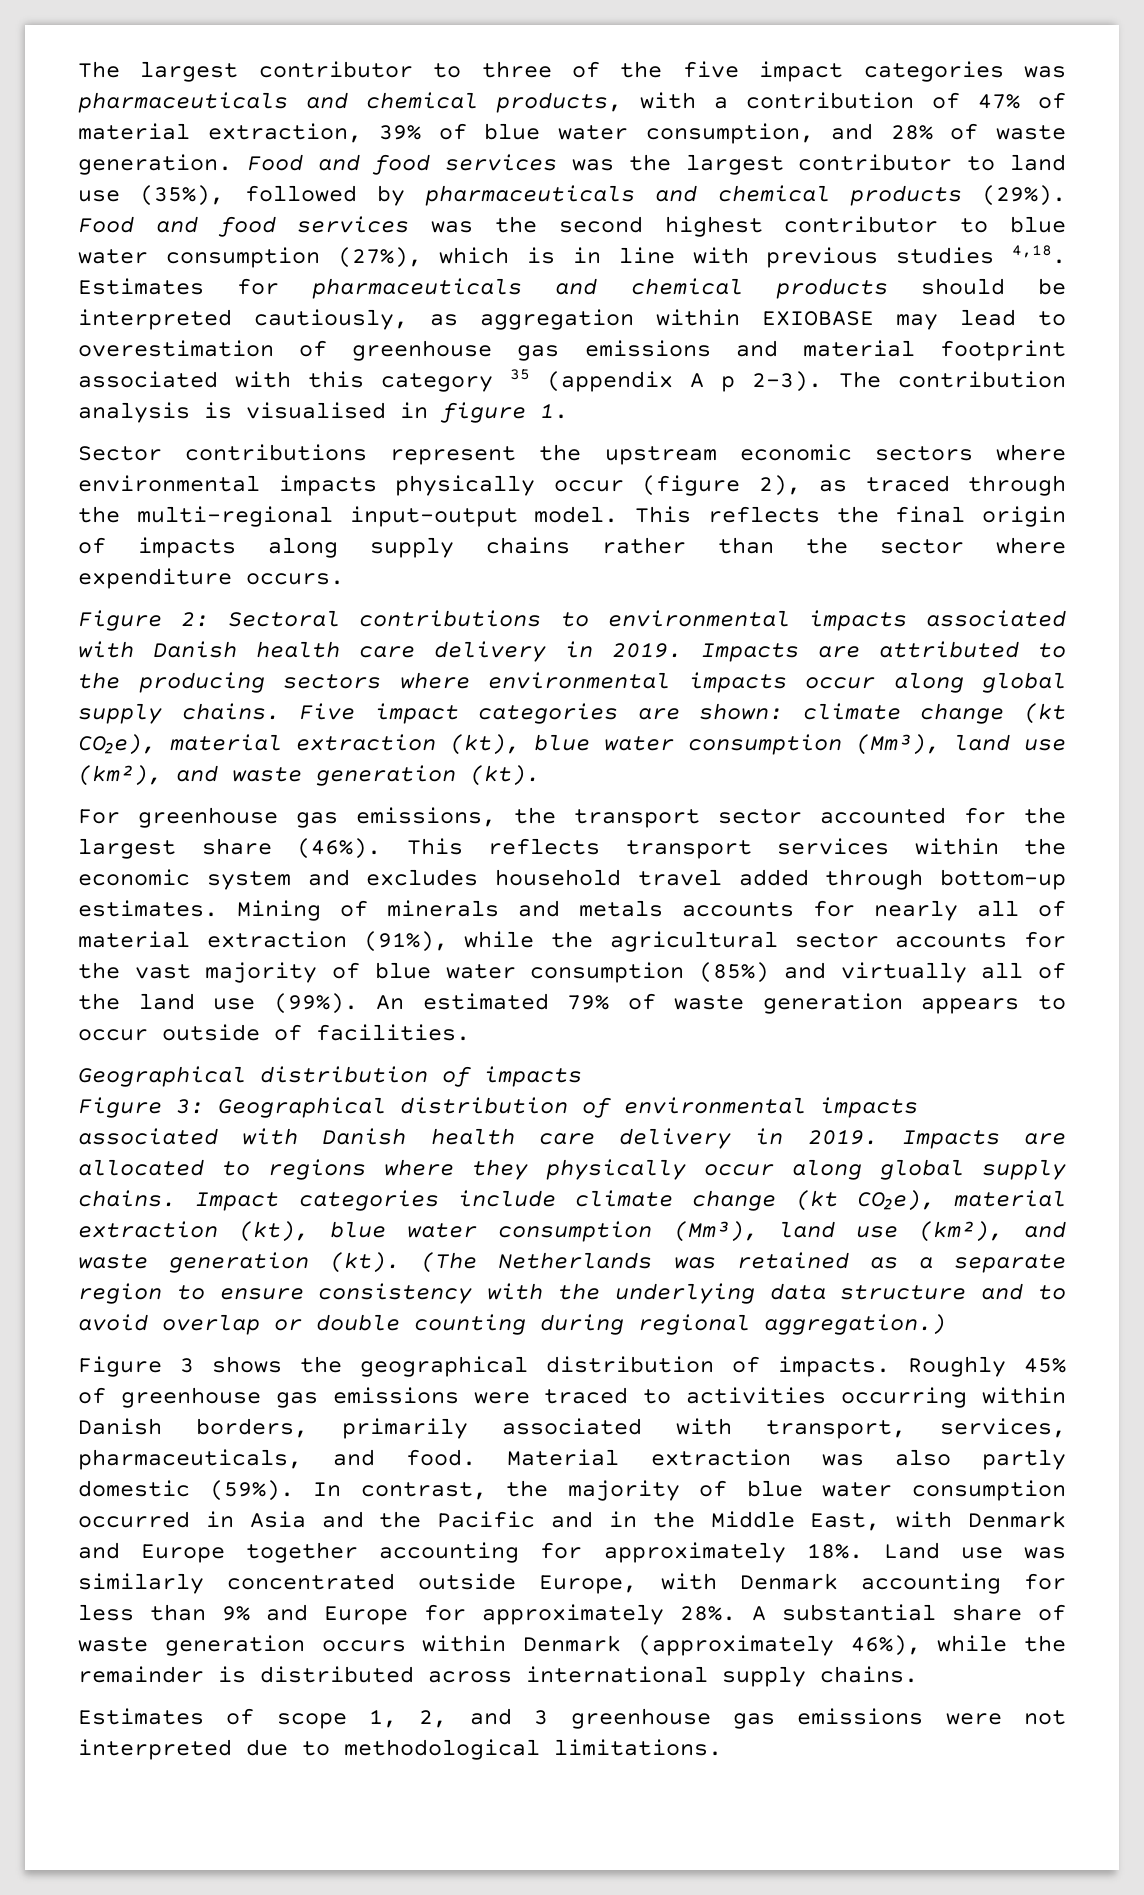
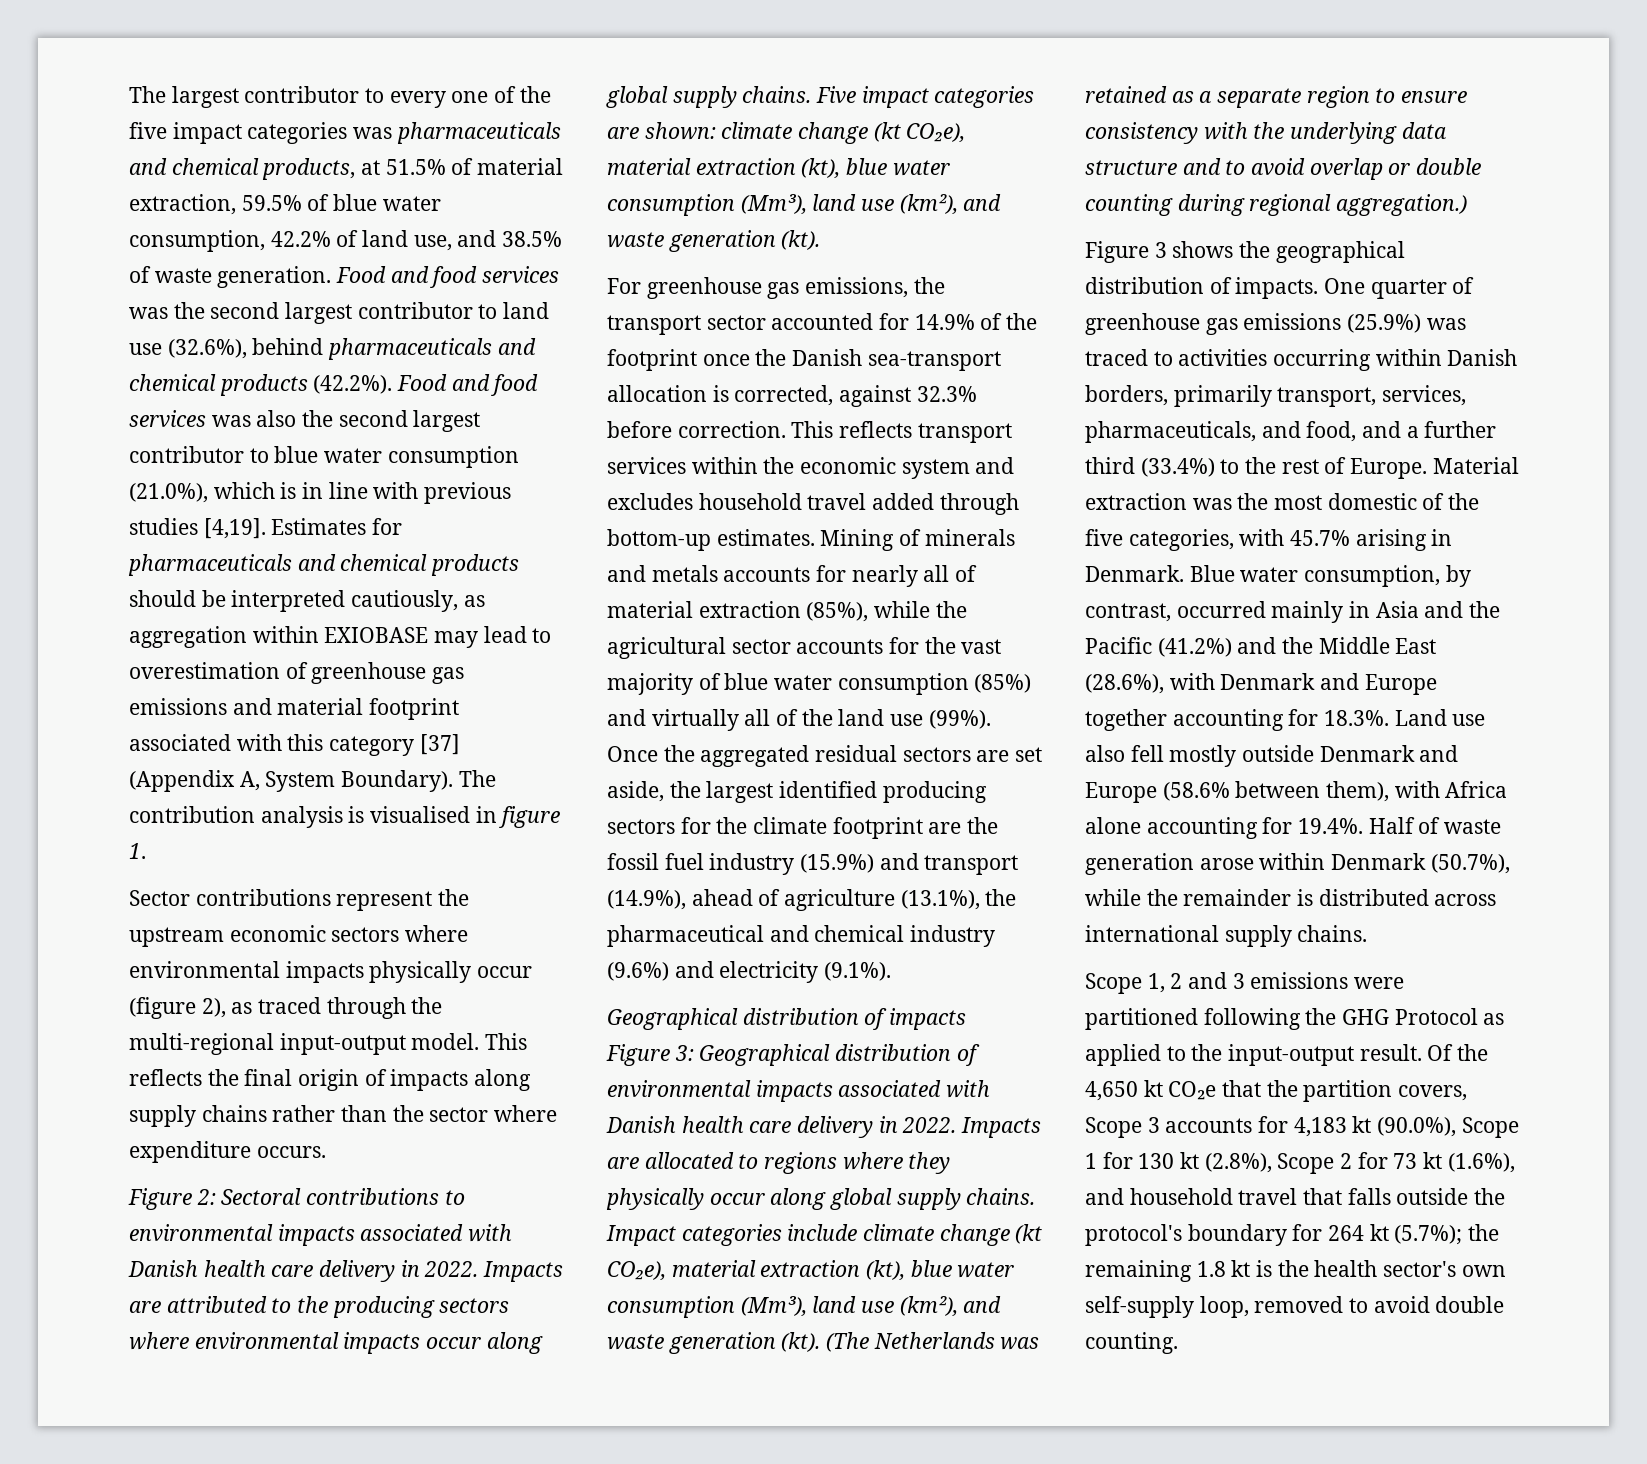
[481,61,552,78] three -> [389,91,489,108] every one
[640,92,1020,109] with a contribution of 47% -> [361,159,446,175] at 51.5%
[379,125,422,140] 39% -> [241,195,302,211] 59.5%
[831,123,933,140] and 28% -> [270,230,563,251] 42.2% of land use, and 38.5%
(671, 162) none -> [210,302,280,319] second
[140,185,1066,206] [78,216,763,237] (35%), followed by pharmaceuticals and chemical products (29%). Food and food services was the second highest -> [167,338,536,360] [129,374,539,396] [129,410,481,432] (32.6%), behind pharmaceuticals and chemical products (42.2%). Food and food services was also the second largest
[337,247,422,268] (27%), -> [129,483,208,503] (21.0%),
[1011,245,1066,264] 4,18. -> [203,518,266,539] [4,19].
[510,369,822,392] 35 (appendix A p 2-3). -> [419,734,460,755] [129,770,454,792] [37] (Appendix A, System Boundary).
[612,642,682,658] 2019. -> [424,1261,479,1277] 2022.
[1024,807,1066,824] [78,838,381,859] the largest share (46%). -> [914,313,1038,330] [607,349,1001,371] [607,385,977,407] [607,421,786,438] 14.9% of the footprint once the Danish sea-transport allocation is corrected, against 32.3% before correction.
[363,931,448,952] (91%), -> [806,602,869,622] (85%),
[376,993,1066,1014] [78,1024,470,1041] An estimated 79% of waste generation appears to occur outside of facilities. -> [607,745,1043,767] [607,781,987,803] [607,817,999,839] [607,853,1019,875] [607,889,1017,911] [607,925,996,947] [607,961,892,983] Once the aggregated residual sectors are set aside, the largest identified producing sectors for the climate footprint are the fossil fuel industry (15.9%) and transport (14.9%), ahead of agriculture (13.1%), the pharmaceutical and chemical industry (9.6%) and electricity (9.1%).
[807,1129,878,1145] 2019. -> [902,1117,957,1133] 2022.
[908,1356,1066,1377] [78,1387,530,1408] Roughly 45% of greenhouse gas emissions were -> [1324,277,1475,299] [1085,313,1466,335] One quarter of greenhouse gas emissions (25.9%) was
[502,1418,732,1435] associated with -> (1272, 396) none
[406,1449,1066,1470] [78,1480,1066,1501] [78,1511,190,1528] food. Material extraction was also partly domestic (59%). In contrast, the majority of blue water consumption occurred -> [1306,421,1497,442] [1085,457,1519,479] [1085,493,1480,510] [1085,529,1453,551] [1085,565,1471,587] [1085,601,1344,623] food, and a further third (33.4%) to the rest of Europe. Material extraction was the most domestic of the five categories, with 45.7% arising in Denmark. Blue water consumption, by contrast, occurred mainly
[551,1511,881,1531] and in the Middle East, -> [1157,637,1437,657] [1085,674,1164,694] (41.2%) and the Middle East (28.6%),
[603,1542,1066,1563] [78,1573,1066,1594] [78,1604,1066,1625] [78,1635,406,1656] approximately 18%. Land use was similarly concentrated outside Europe, with Denmark accounting for less than 9% and Europe for approximately 28%. A substantial share of waste generation occurs -> [1324,709,1486,726] [1085,745,1459,767] [1085,781,1508,803] [1085,817,1502,839] [1085,853,1254,875] 18.3%. Land use also fell mostly outside Denmark and Europe (58.6% between them), with Africa alone accounting for 19.4%. Half of waste generation arose
[637,1635,921,1656] (approximately 46%), -> [1430,854,1510,874] (50.7%),
[78,1708,1066,1729] [78,1739,722,1760] Estimates of scope 1, 2, and 3 greenhouse gas emissions were not interpreted due to methodological limitations. -> [1085,972,1405,994] [1085,1008,1505,1030] [1085,1044,1489,1066] [1085,1080,1468,1102] [1085,1116,1519,1138] [1085,1152,1515,1174] [1085,1188,1506,1205] [1085,1224,1500,1246] [1085,1260,1506,1282] [1085,1296,1505,1318] [1085,1332,1178,1354] Scope 1, 2 and 3 emissions were partitioned following the GHG Protocol as applied to the input-output result. Of the 4,650 kt CO₂e that the partition covers, Scope 3 accounts for 4,183 kt (90.0%), Scope 1 for 130 kt (2.8%), Scope 2 for 73 kt (1.6%), and household travel that falls outside the protocol's boundary for 264 kt (5.7%); the remaining 1.8 kt is the health sector's own self-supply loop, removed to avoid double counting.

